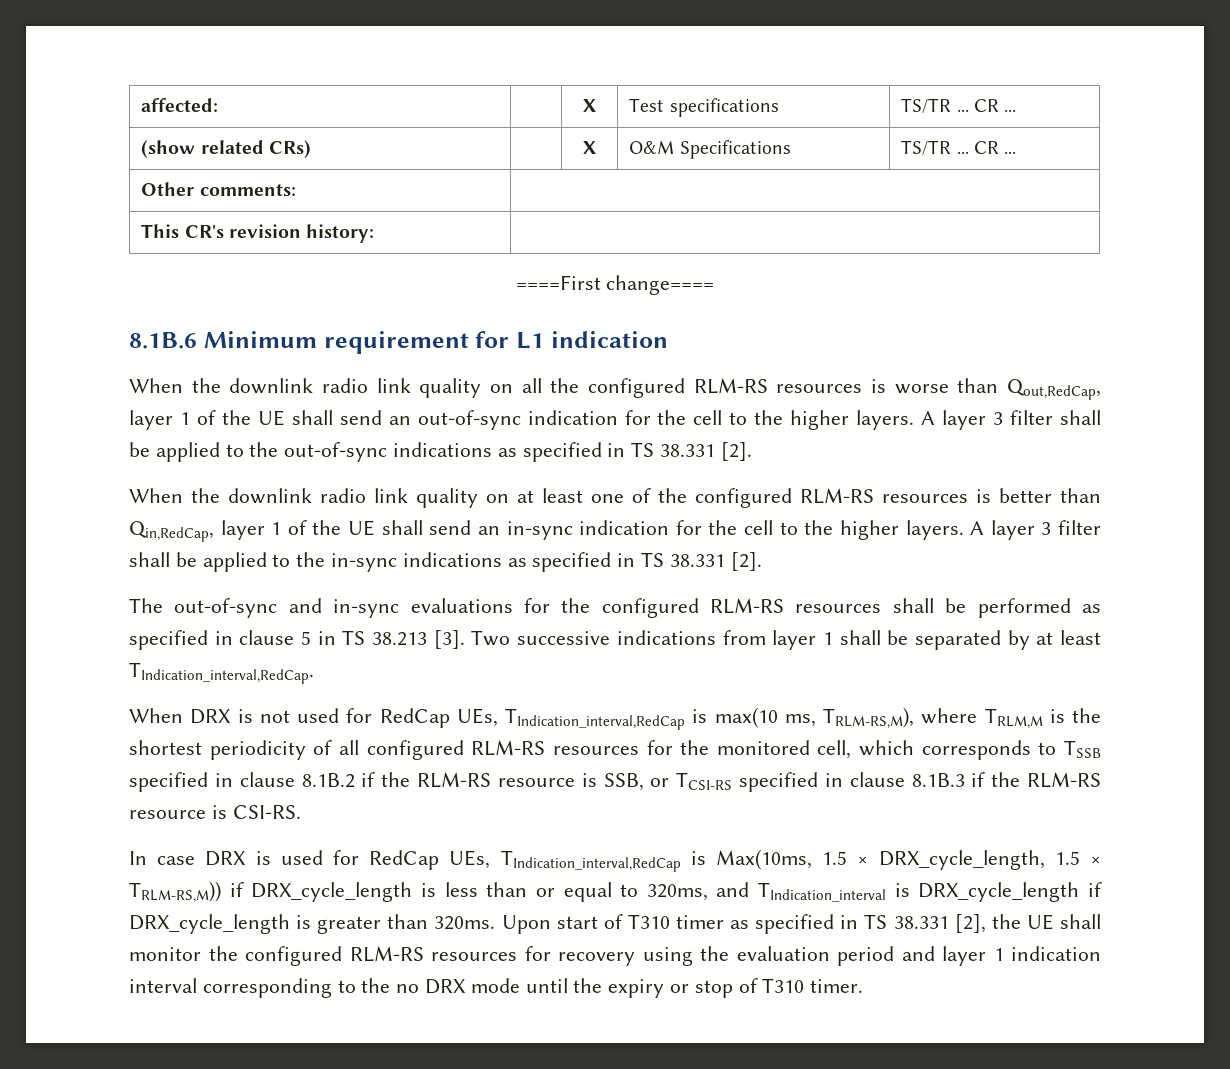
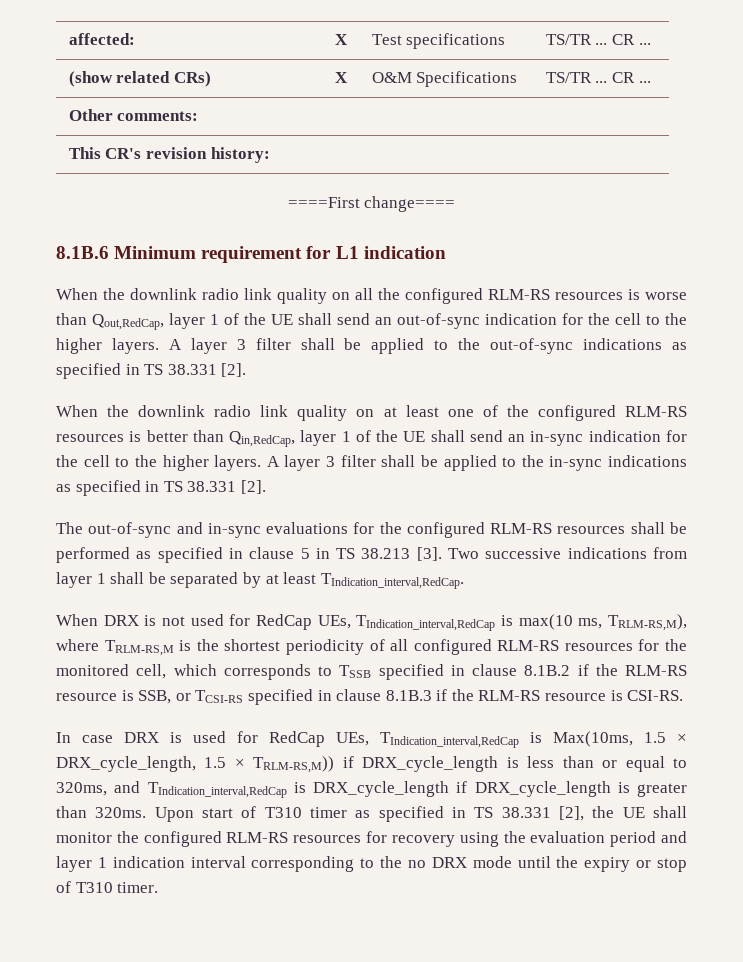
[984,708,1043,729] TRLM,M -> [104,640,174,656] TRLM-RS,M
[758,882,887,902] TIndication_interval -> [147,782,287,798] TIndication_interval,RedCap

